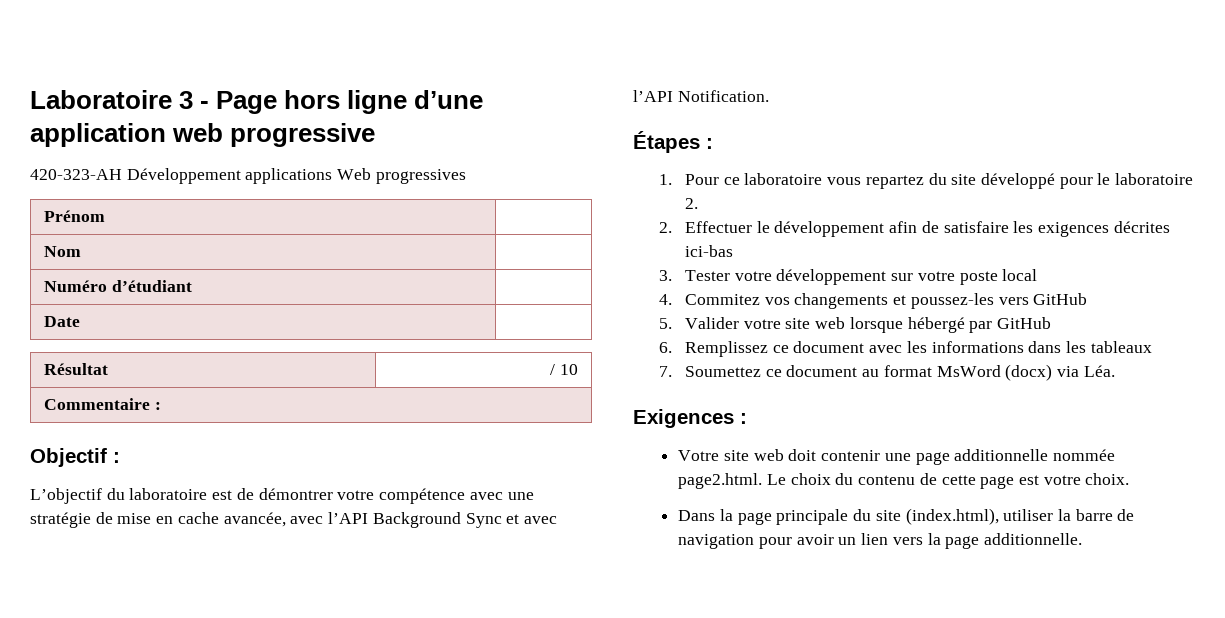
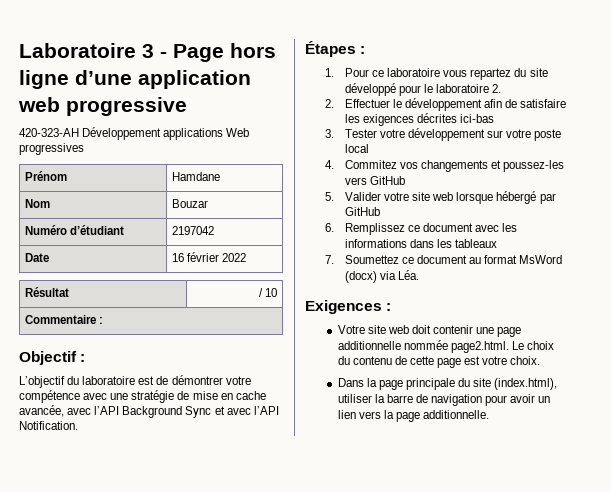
(105, 216) none -> [171,172,220,181] Hamdane
(81, 251) none -> [171,199,208,208] Bouzar
(192, 286) none -> [171,226,214,235] 2197042
(80, 321) none -> [171,252,247,262] 16 février 2022

